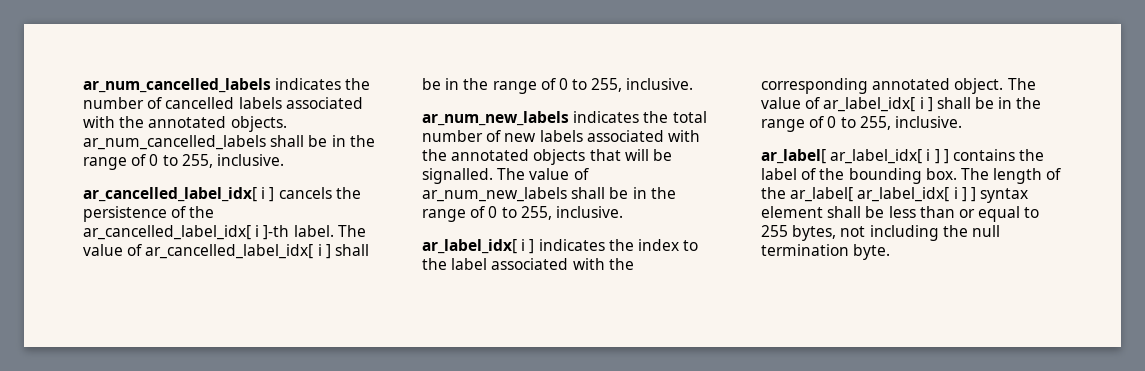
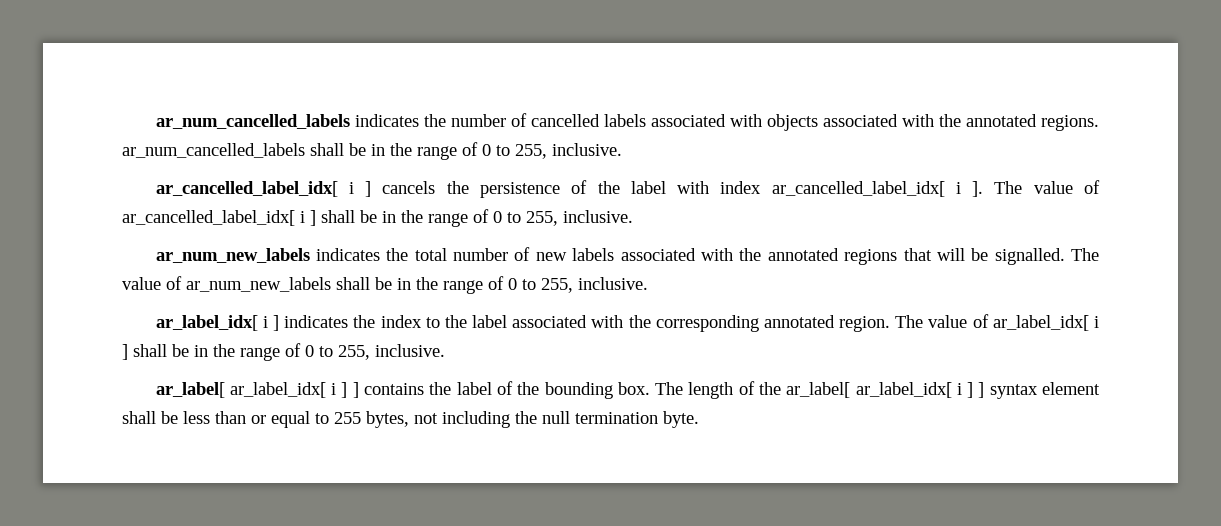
[119,116,287,132] the annotated objects. -> [766,114,1099,131] objects associated with the annotated regions.
[83,225,334,240] ar_cancelled_label_idx[ i ]-th label. -> [630,181,984,197] label with index ar_cancelled_label_idx[ i ].
[533,149,586,165] objects -> [844,249,898,265] regions
[954,78,1004,94] object. -> [839,316,891,332] region.

